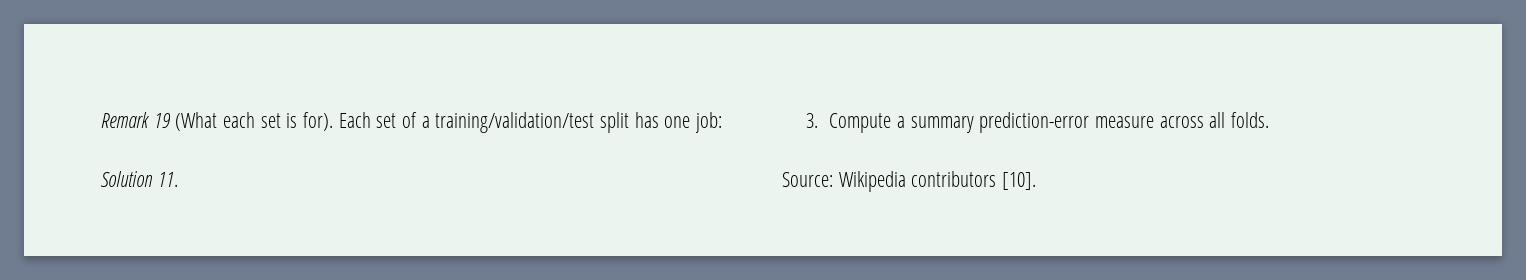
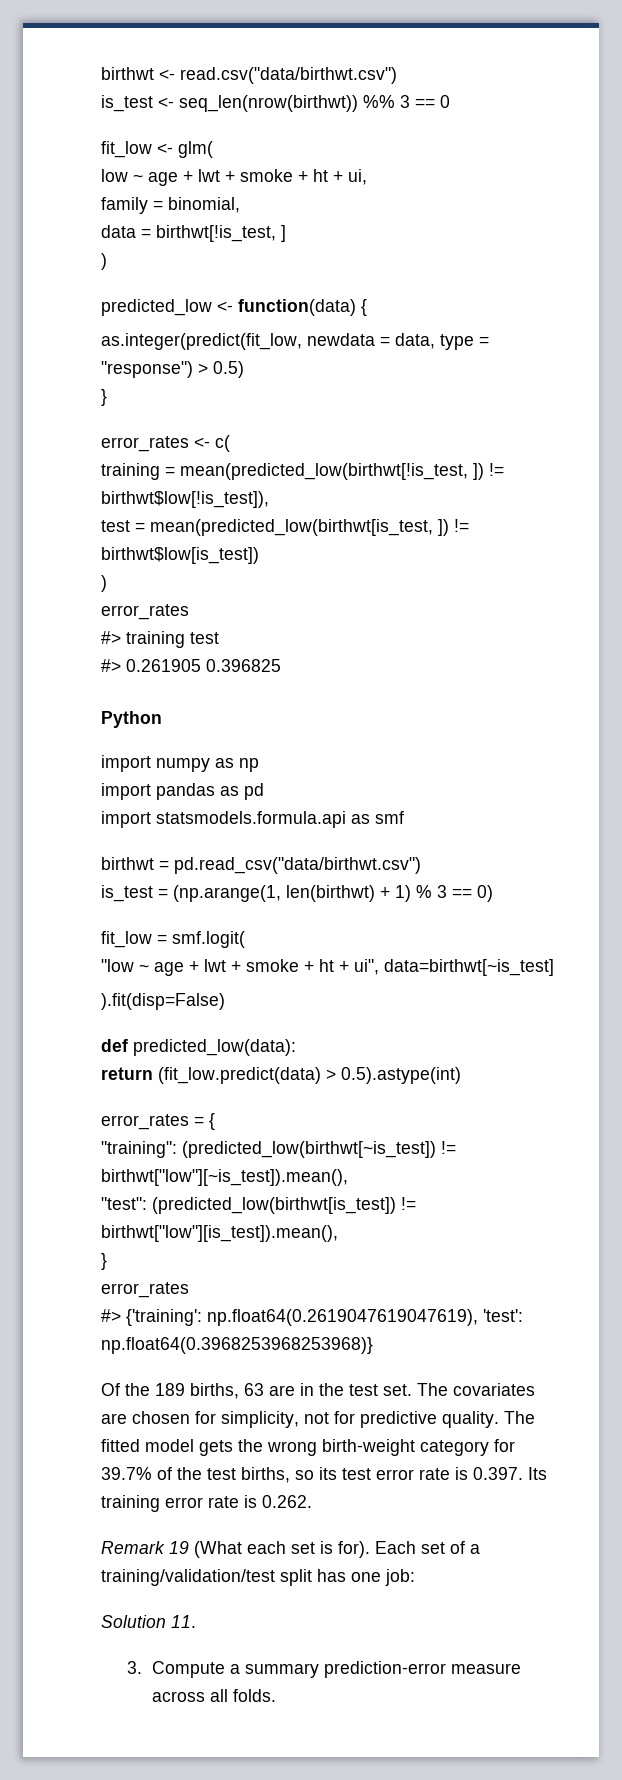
(101, 120) none -> [101,67,397,84] [101,95,450,112] [101,141,213,158] [101,169,367,186] [101,197,240,214] [101,225,286,242] [101,253,107,270] [101,299,367,316] [101,333,489,350] [101,361,244,378] [101,389,107,406] [101,435,230,452] [101,463,504,480] [101,491,269,508] [101,519,469,536] [101,547,259,564] [101,575,107,592] [101,604,189,620] [101,631,219,648] [101,659,281,672] [101,711,162,728] [101,755,259,772] [101,783,264,800] [101,811,404,828] [101,857,421,874] [101,885,493,902] [101,931,245,948] [101,959,554,976] [101,993,225,1010] [101,1039,296,1056] [101,1067,461,1084] [101,1113,215,1130] [101,1141,456,1158] [101,1169,348,1186] [101,1197,416,1214] [101,1225,338,1242] [101,1253,107,1270] [101,1282,189,1298] [101,1309,523,1326] [101,1337,373,1354] [101,1383,535,1399] [101,1411,535,1428] [101,1439,515,1456] [101,1467,547,1483] [101,1495,312,1512] birthwt <- read.csv("data/birthwt.csv") // is_test <- seq_len(nrow(birthwt)) %% 3 == 0 // fit_low <- glm( // low ~ age + lwt + smoke + ht + ui, // family = binomial, // data = birthwt[!is_test, ] // ) // predicted_low <- function(data) { // as.integer(predict(fit_low, newdata = data, type = "response") > 0.5) // } // error_rates <- c( // training = mean(predicted_low(birthwt[!is_test, ]) != birthwt$low[!is_test]), // test = mean(predicted_low(birthwt[is_test, ]) != birthwt$low[is_test]) // ) // error_rates // #> training test // #> 0.261905 0.396825 // Python // import numpy as np // import pandas as pd // import statsmodels.formula.api as smf // birthwt = pd.read_csv("data/birthwt.csv") // is_test = (np.arange(1, len(birthwt) + 1) % 3 == 0) // fit_low = smf.logit( // "low ~ age + lwt + smoke + ht + ui", data=birthwt[~is_test] // ).fit(disp=False) // def predicted_low(data): // return (fit_low.predict(data) > 0.5).astype(int) // error_rates = { // "training": (predicted_low(birthwt[~is_test]) != birthwt["low"][~is_test]).mean(), // "test": (predicted_low(birthwt[is_test]) != birthwt["low"][is_test]).mean(), // } // error_rates // #> {'training': np.float64(0.2619047619047619), 'test': np.float64(0.3968253968253968)} // Of the 189 births, 63 are in the test set. The covariates are chosen for simplicity, not for predictive quality. The fitted model gets the wrong birth-weight category for 39.7% of the test births, so its test error rate is 0.397. Its training error rate is 0.262. //
[782,171,1037,192] // Source: Wikipedia contributors [10]. -> (277, 1695) none

